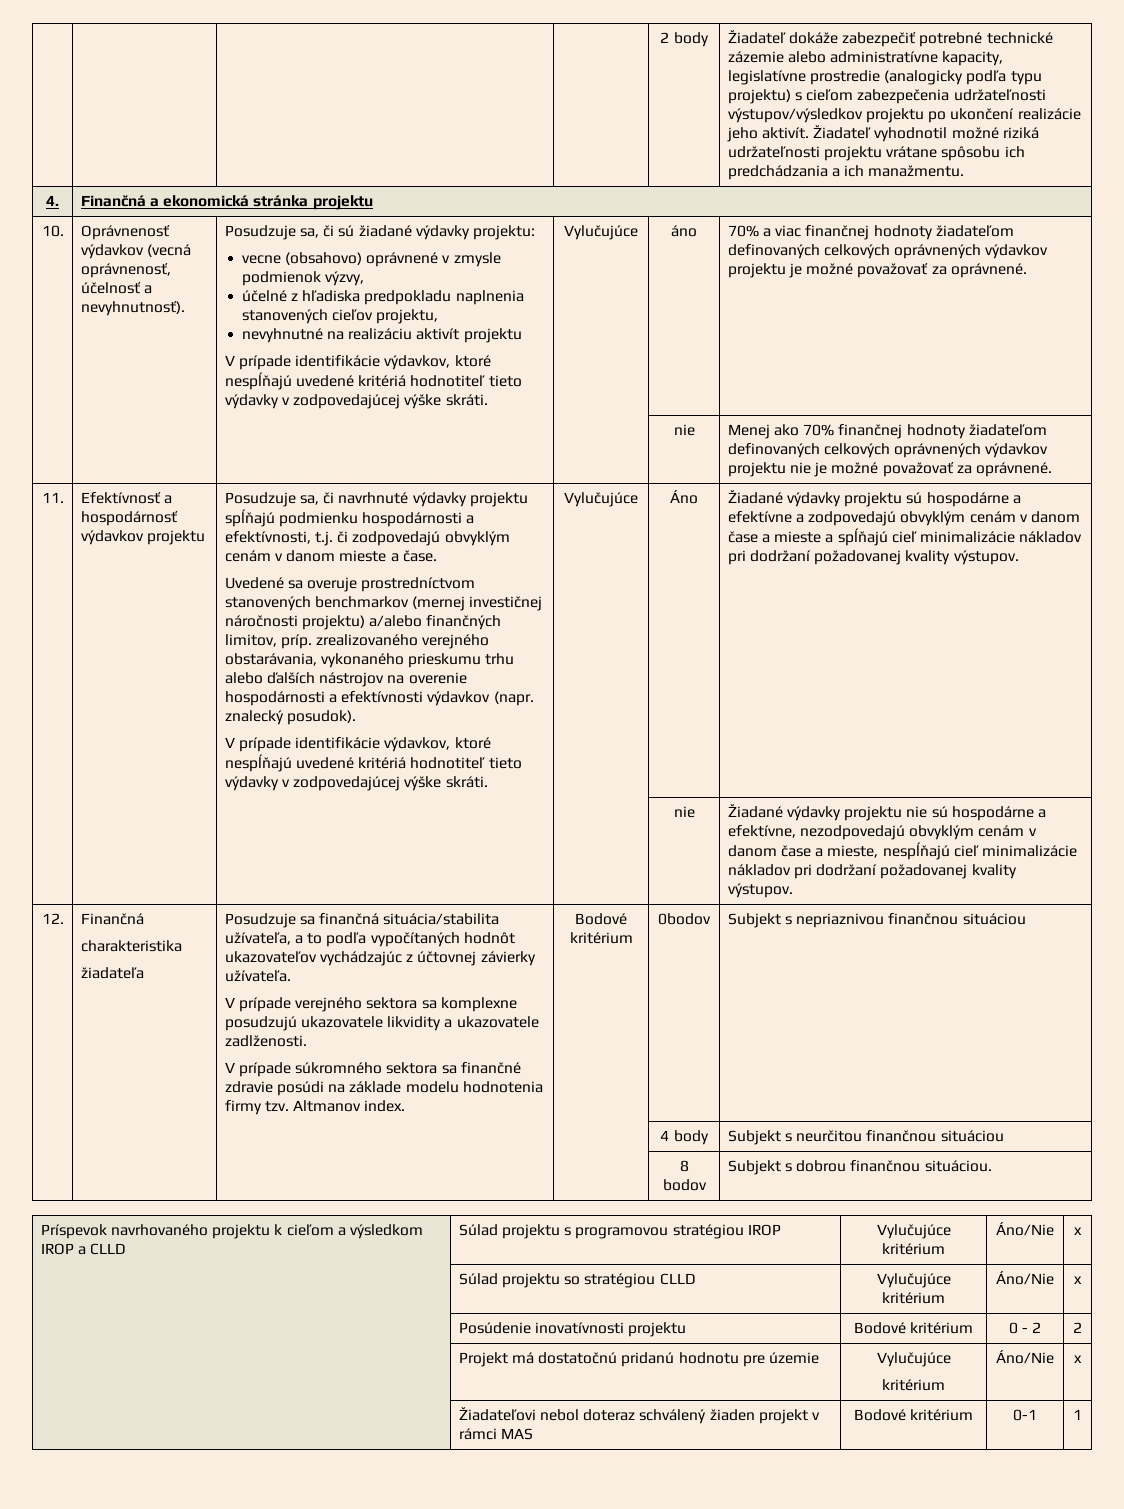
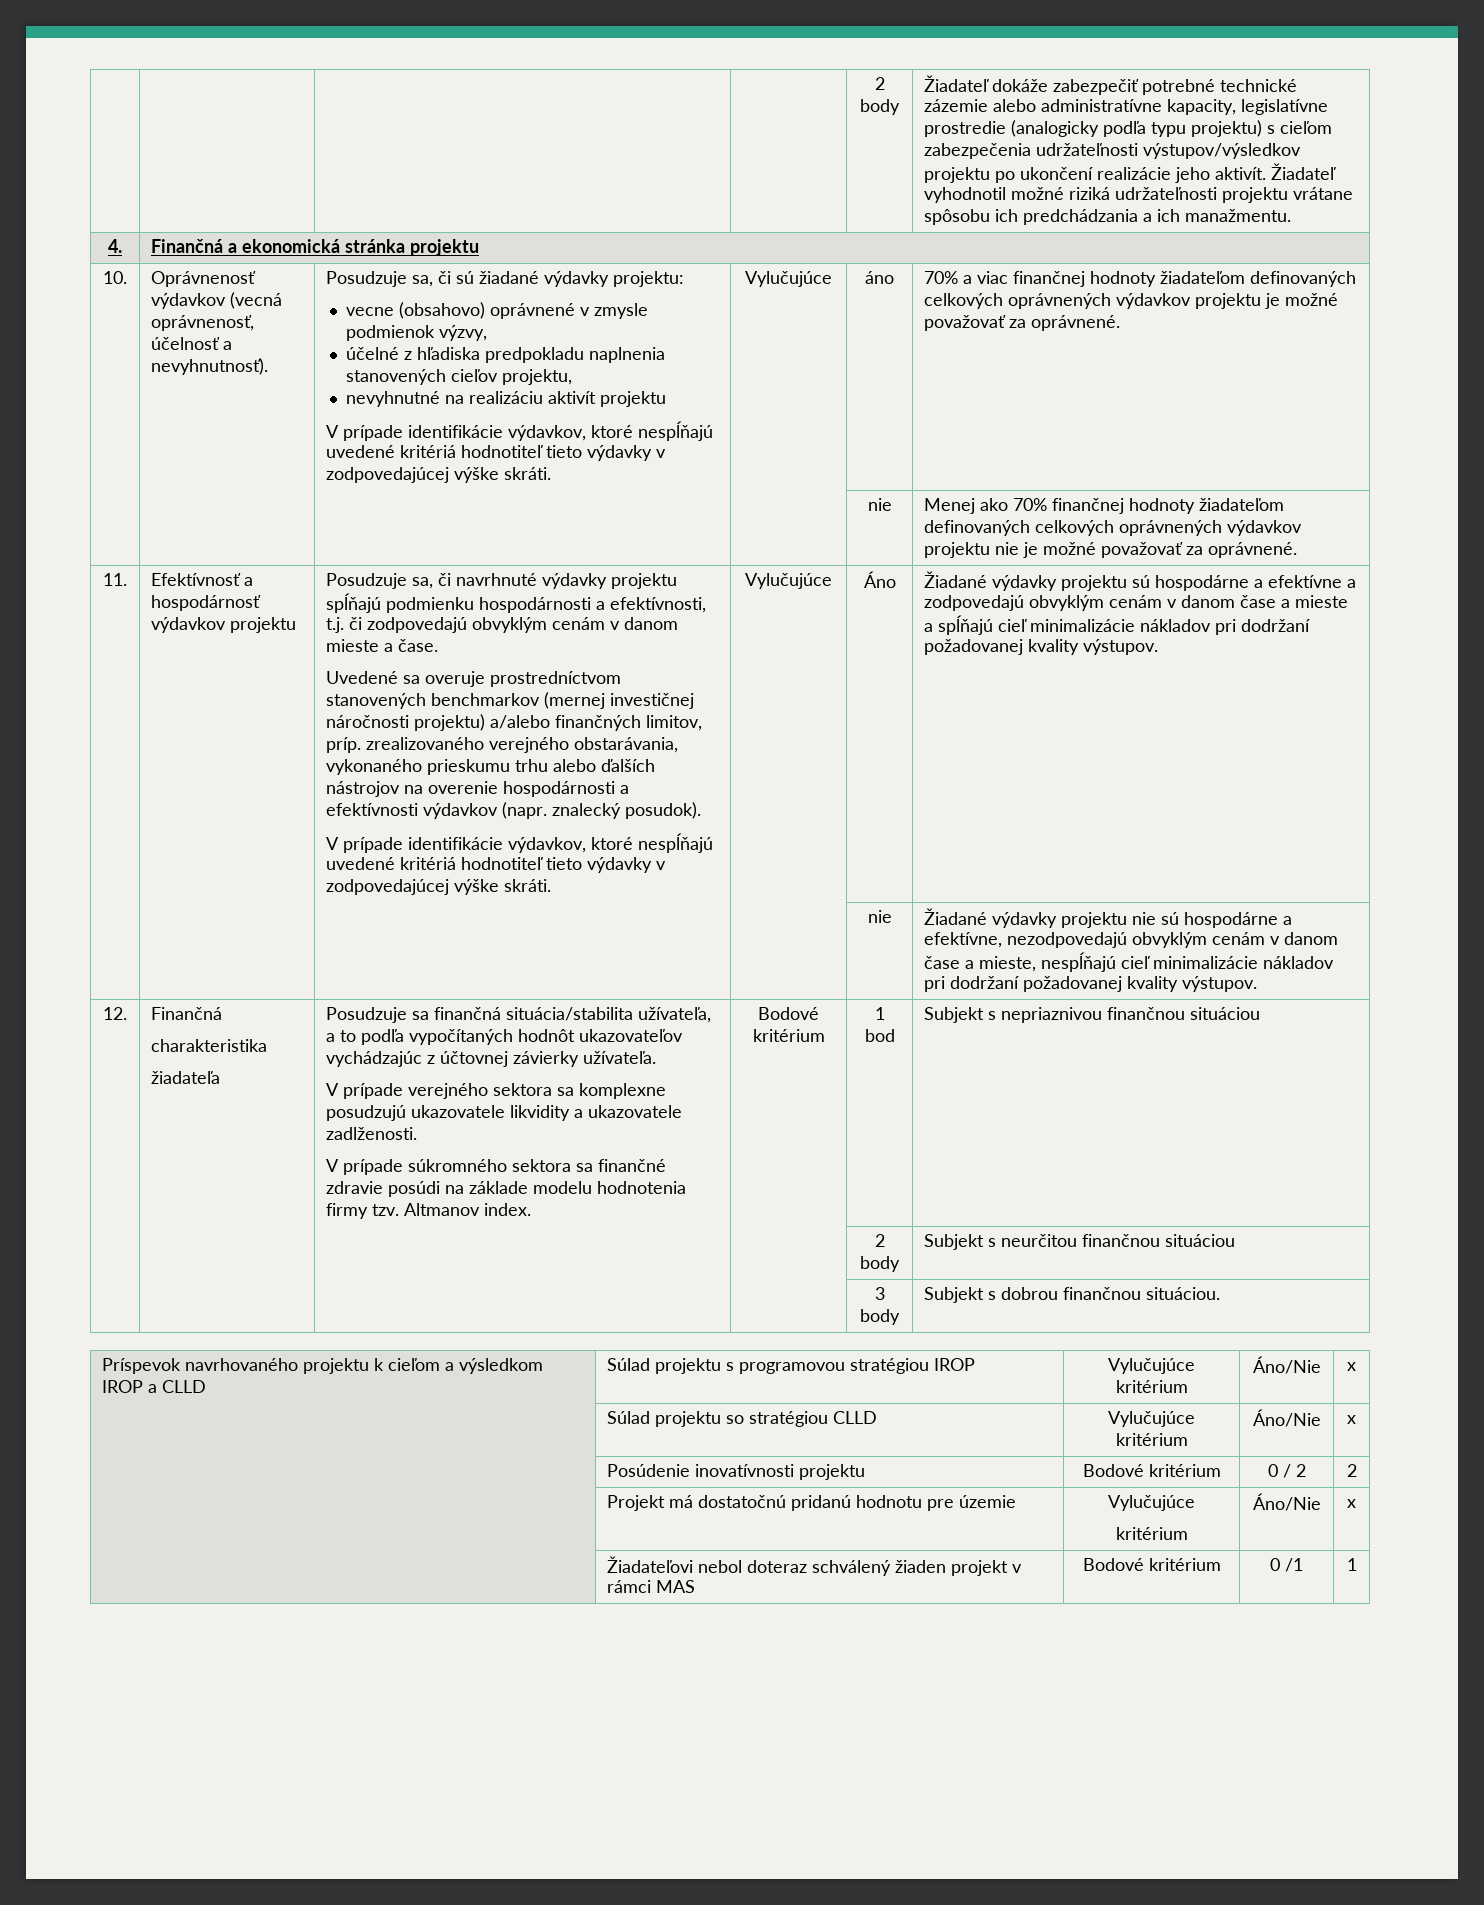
[658,913,711,925] 0bodov -> [874,1007,885,1020] [864,1029,895,1042] 1 bod
[660,1130,670,1141] 4 -> [874,1234,885,1247] 2
[679,1160,689,1172] [662,1179,707,1191] 8 bodov -> [874,1287,885,1300] [860,1309,900,1325] 3 body
[1022,1328,1028,1333] - -> [1282,1464,1291,1478] /
[1013,1409,1037,1421] 0-1 -> [1270,1558,1303,1572] 0 /1

